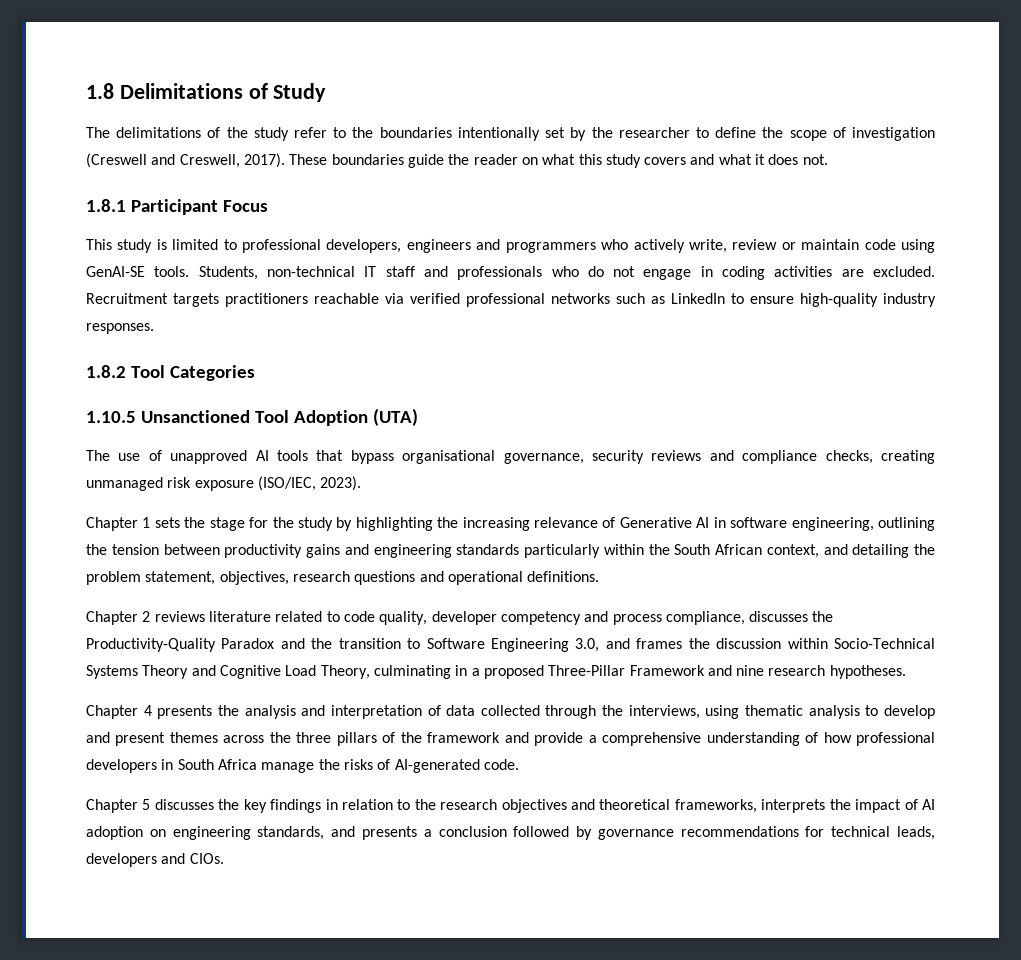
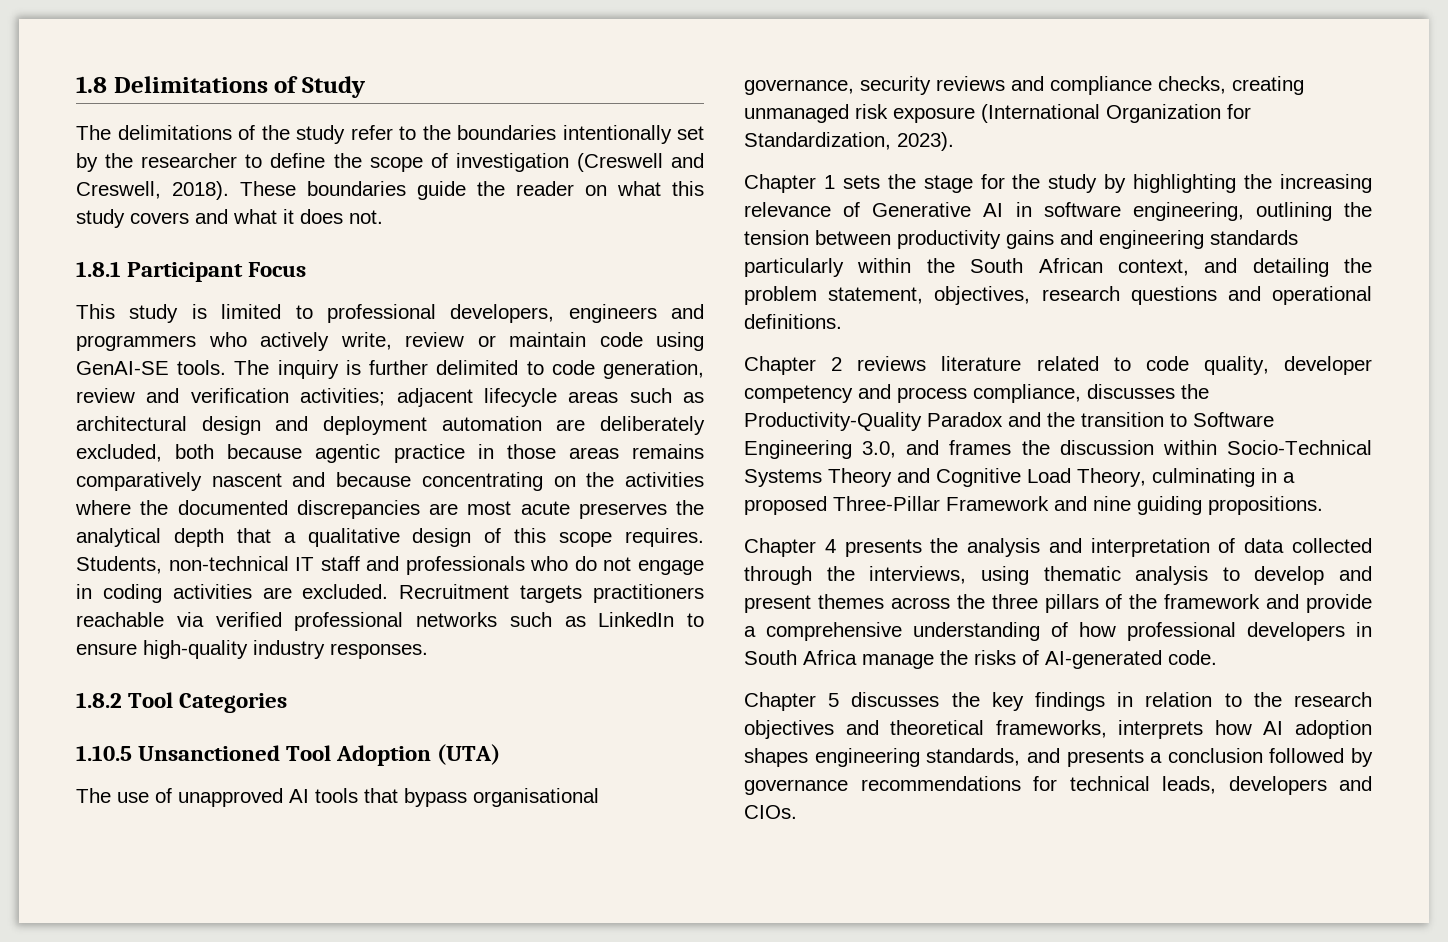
[243,153,285,168] 2017). -> [172,181,229,200] 2018).
(190, 271) none -> [234,360,704,379] [76,388,704,407] [76,416,705,435] [76,444,704,463] [76,472,704,491] [75,500,704,519] [76,528,705,547] The inquiry is further delimited to code generation, review and verification activities; adjacent lifecycle areas such as architectural design and deployment automation are deliberately excluded, both because agentic practice in those areas remains comparatively nascent and because concentrating on the activities where the documented discrepancies are most acute preserves the analytical depth that a qualitative design of this scope requires.
[257,476,316,491] (ISO/IEC, -> [981,104,1251,123] [744,132,891,150] (International Organization for Standardization,
[768,665,906,679] research hypotheses. -> [1137,496,1323,515] guiding propositions.
[829,799,918,813] the impact of -> [1214,720,1252,735] how
[149,829,166,837] on -> [744,748,808,767] shapes

